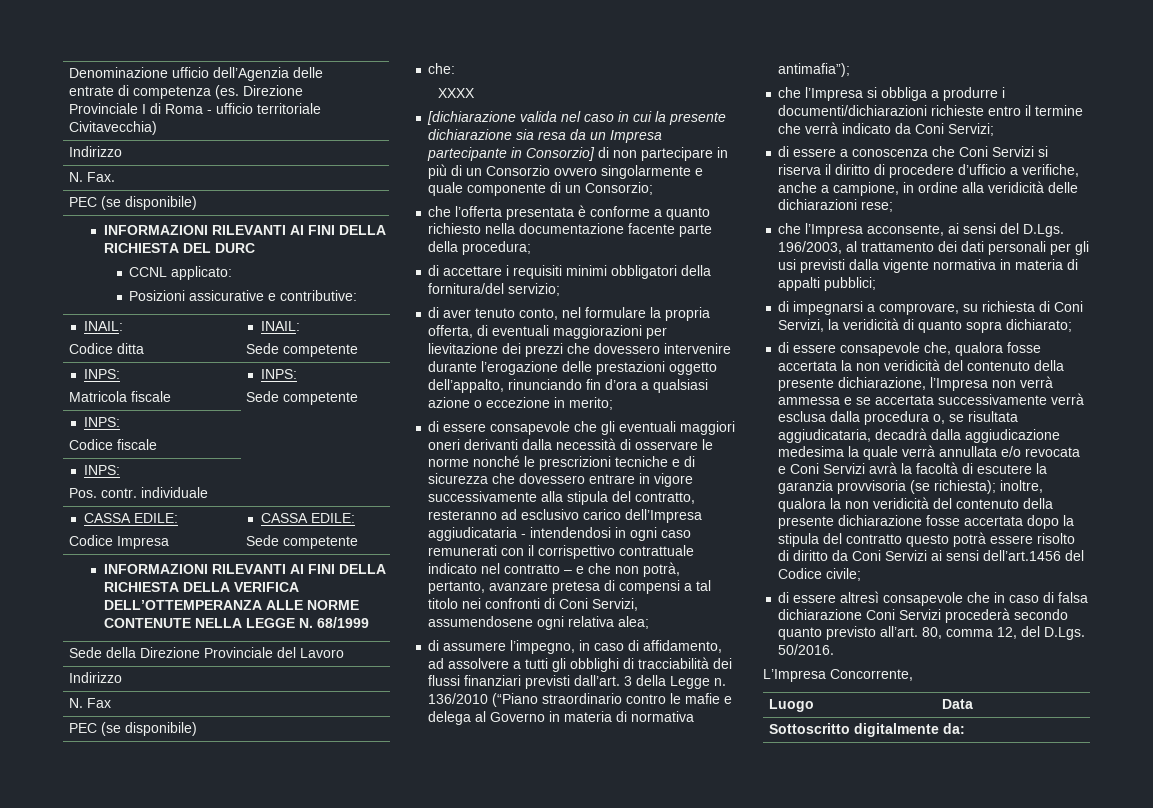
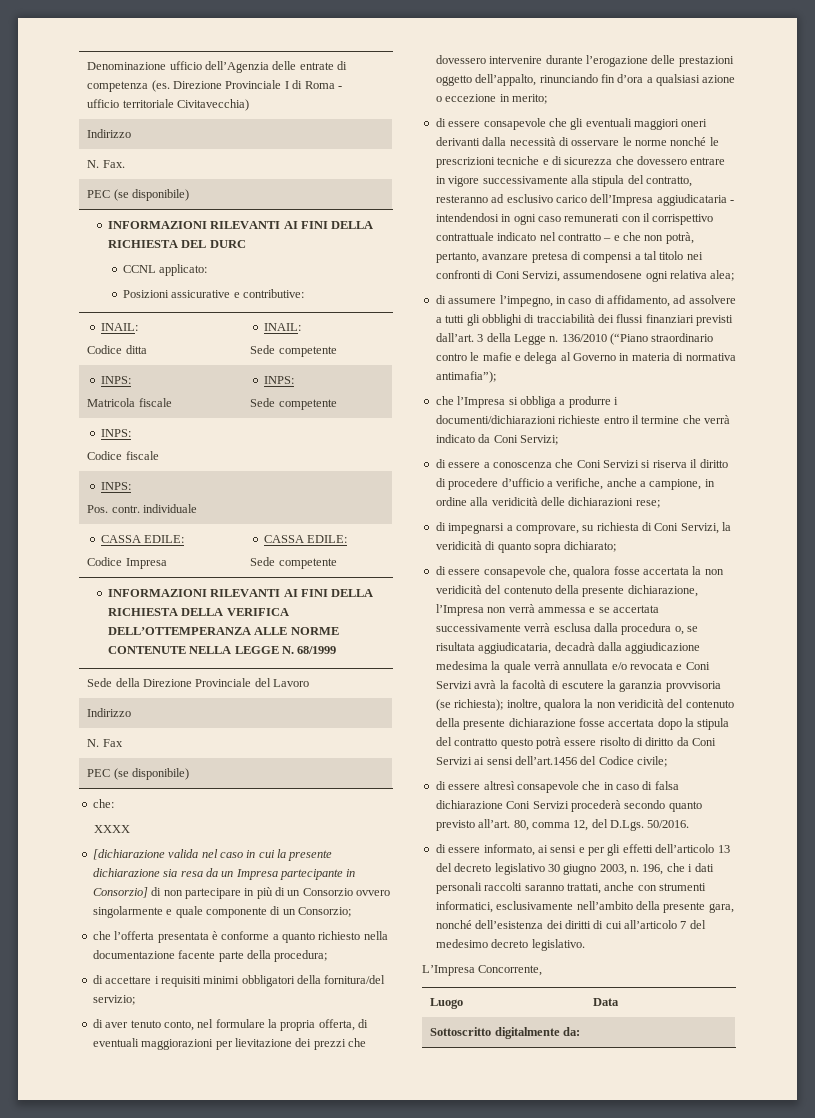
[778,223,1065,237] [778,241,1090,255] [778,259,1079,273] [778,277,877,291] // che l’Impresa acconsente, ai sensi del D.Lgs. 196/2003, al trattamento dei dati personali per gli usi previsti dalla vigente normativa in materia di appalti pubblici; -> (660, 504) none
(835, 649) none -> [435,844,730,856] [435,863,714,875] [435,882,706,894] [435,901,734,913] [435,920,706,929] [435,939,585,951] // di essere informato, ai sensi e per gli effetti dell’articolo 13 del decreto legislativo 30 giugno 2003, n. 196, che i dati personali raccolti saranno trattati, anche con strumenti informatici, esclusivamente nell’ambito della presente gara, nonché dell’esistenza dei diritti di cui all’articolo 7 del medesimo decreto legislativo.

